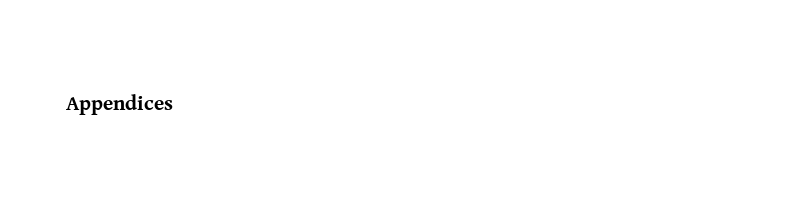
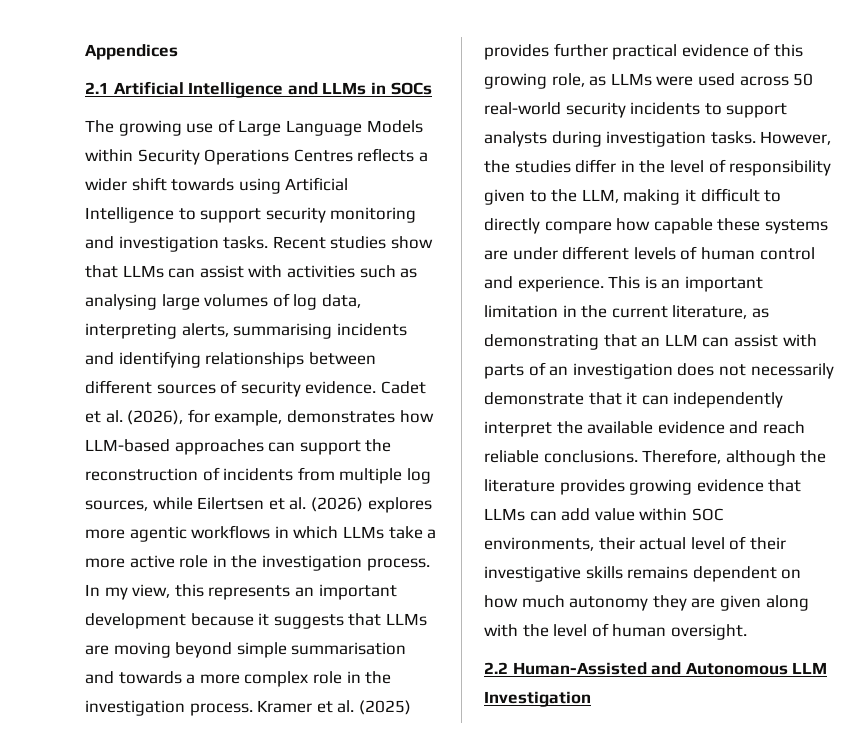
(173, 104) none -> [85,81,432,98] [85,119,423,136] [85,148,428,165] [85,177,349,194] [85,207,417,223] [85,236,433,252] [85,265,418,278] [85,293,361,310] [85,323,407,339] [85,351,376,368] [85,380,426,397] [85,409,434,426] [85,439,392,455] [85,467,431,484] [85,497,432,513] [85,525,437,542] [85,555,430,571] [85,584,397,600] [85,613,427,629] [85,642,407,658] [85,671,392,687] [85,700,411,716] [484,43,803,60] [484,73,814,89] [484,102,788,118] [484,131,832,147] [484,159,832,176] [484,188,782,205] [484,218,828,234] [484,246,815,260] [484,276,763,292] [484,305,769,319] [484,334,817,350] [484,362,834,379] [484,392,784,408] [484,421,805,437] [484,449,827,466] [484,479,802,495] [484,508,724,521] [484,536,786,551] [484,566,802,582] [484,595,809,611] [484,623,747,640] [484,662,828,675] [484,691,591,707] // 2.1 Artificial Intelligence and LLMs in SOCs // The growing use of Large Language Models within Security Operations Centres reflects a wider shift towards using Artificial Intelligence to support security monitoring and investigation tasks. Recent studies show that LLMs can assist with activities such as analysing large volumes of log data, interpreting alerts, summarising incidents and identifying relationships between different sources of security evidence. Cadet et al. (2026), for example, demonstrates how LLM-based approaches can support the reconstruction of incidents from multiple log sources, while Eilertsen et al. (2026) explores more agentic workflows in which LLMs take a more active role in the investigation process. In my view, this represents an important development because it suggests that LLMs are moving beyond simple summarisation and towards a more complex role in the investigation process. Kramer et al. (2025) provides further practical evidence of this growing role, as LLMs were used across 50 real-world security incidents to support analysts during investigation tasks. However, the studies differ in the level of responsibility given to the LLM, making it difficult to directly compare how capable these systems are under different levels of human control and experience. This is an important limitation in the current literature, as demonstrating that an LLM can assist with parts of an investigation does not necessarily demonstrate that it can independently interpret the available evidence and reach reliable conclusions. Therefore, although the literature provides growing evidence that LLMs can add value within SOC environments, their actual level of their investigative skills remains dependent on how much autonomy they are given along with the level of human oversight. // 2.2 Human-Assisted and Autonomous LLM Investigation

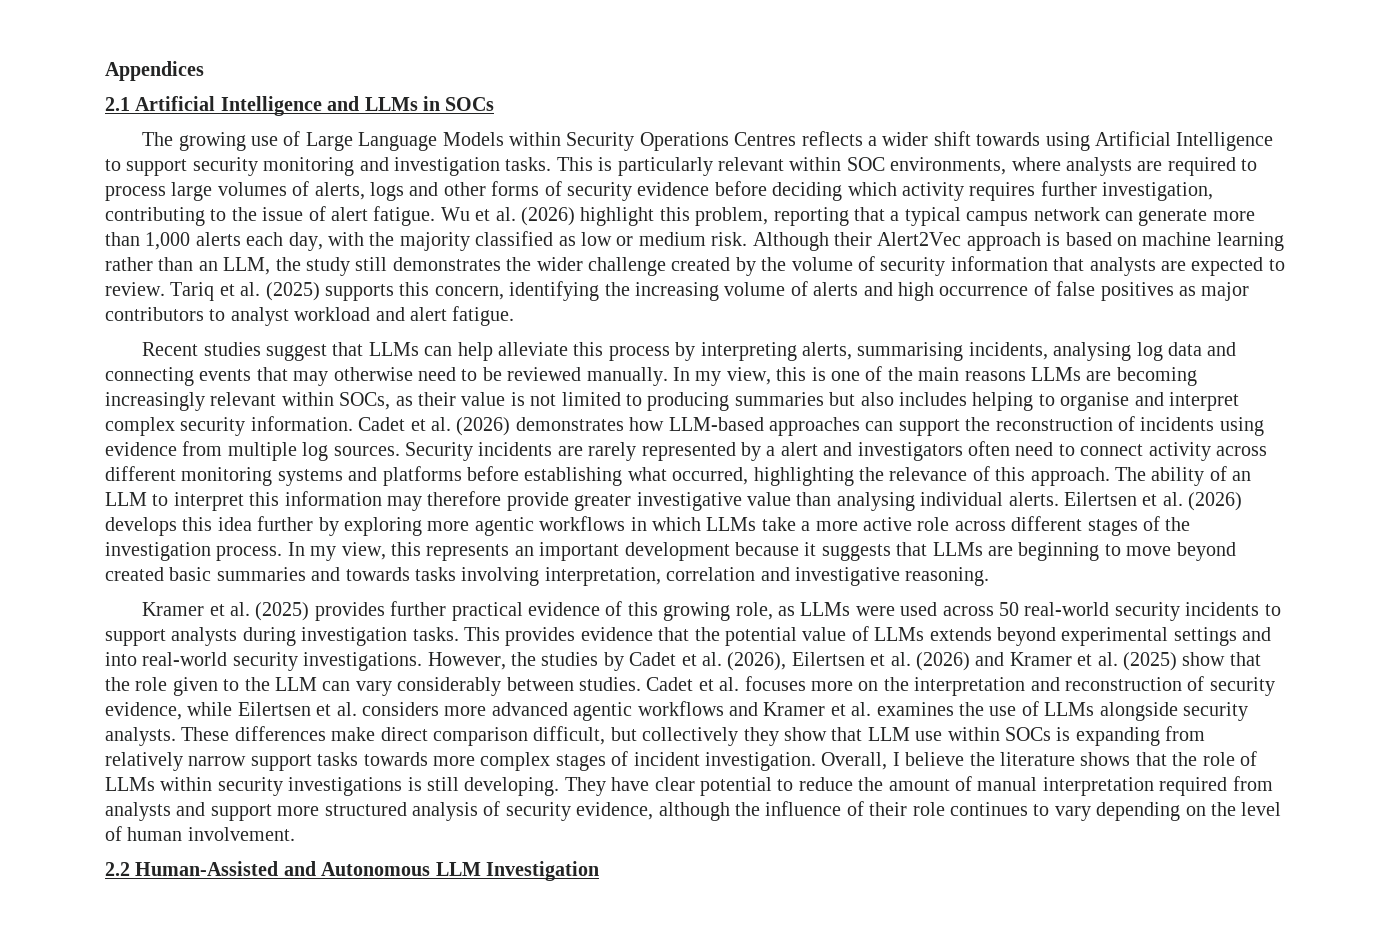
(269, 242) none -> [556,157,1258,176] [105,181,1214,201] [105,206,1255,226] [105,231,1284,251] [105,256,1285,276] [105,281,1250,301] [105,306,515,326] This is particularly relevant within SOC environments, where analysts are required to process large volumes of alerts, logs and other forms of security evidence before deciding which activity requires further investigation, contributing to the issue of alert fatigue. Wu et al. (2026) highlight this problem, reporting that a typical campus network can generate more than 1,000 alerts each day, with the majority classified as low or medium risk. Although their Alert2Vec approach is based on machine learning rather than an LLM, the study still demonstrates the wider challenge created by the volume of security information that analysts are expected to review. Tariq et al. (2025) supports this concern, identifying the increasing volume of alerts and high occurrence of false positives as major contributors to analyst workload and alert fatigue. //
[390,236,433,249] [85,265,418,278] [85,293,361,310] [85,323,407,339] [85,351,376,368] [85,380,426,397] [85,409,283,426] show that LLMs can assist with activities such as analysing large volumes of log data, interpreting alerts, summarising incidents and identifying relationships between different sources of security evidence. Cadet et al. (2026), for example, -> [266,342,1237,361] [105,366,1197,386] [105,392,1239,411] [105,416,511,436] suggest that LLMs can help alleviate this process by interpreting alerts, summarising incidents, analysing log data and connecting events that may otherwise need to be reviewed manually. In my view, this is one of the main reasons LLMs are becoming increasingly relevant within SOCs, as their value is not limited to producing summaries but also includes helping to organise and interpret complex security information. Cadet et al. (2026)
(294, 474) none -> [1219,417,1264,436] [105,442,177,456] using evidence
[85,497,432,513] sources, while Eilertsen et al. (2026) explores -> [333,441,1267,461] [105,466,1252,486] [105,491,1243,511] [105,516,422,536] sources. Security incidents are rarely represented by a alert and investigators often need to connect activity across different monitoring systems and platforms before establishing what occurred, highlighting the relevance of this approach. The ability of an LLM to interpret this information may therefore provide greater investigative value than analysing individual alerts. Eilertsen et al. (2026) develops this idea further by exploring
[212,555,227,567] in -> [954,516,1160,536] across different stages of
[113,642,407,658] [85,671,392,687] [85,700,253,716] moving beyond simple summarisation and towards a more complex role in the investigation process. -> [1018,542,1236,561] [105,567,990,586] beginning to move beyond created basic summaries and towards tasks involving interpretation, correlation and investigative reasoning. //
[760,131,832,145] [484,159,832,176] [484,188,782,205] [484,218,828,234] [484,246,815,260] [484,276,763,292] [484,305,769,319] [484,334,817,350] [484,362,834,379] [484,392,784,408] [484,421,805,437] [484,449,827,466] [484,479,802,495] [484,508,724,521] [484,536,786,551] [484,566,802,582] [484,595,809,611] [484,624,518,637] However, the studies differ in the level of responsibility given to the LLM, making it difficult to directly compare how capable these systems are under different levels of human control and experience. This is an important limitation in the current literature, as demonstrating that an LLM can assist with parts of an investigation does not necessarily demonstrate that it can independently interpret the available evidence and reach reliable conclusions. Therefore, although the literature provides growing evidence that LLMs can add value within SOC environments, their actual level of their investigative skills remains dependent on how much autonomy they are given along with -> [464,626,1272,646] [105,652,1261,671] [105,676,1275,696] [105,701,1248,721] [105,726,1206,746] [105,751,1257,771] [105,776,1273,796] [105,801,1206,821] This provides evidence that the potential value of LLMs extends beyond experimental settings and into real-world security investigations. However, the studies by Cadet et al. (2026), Eilertsen et al. (2026) and Kramer et al. (2025) show that the role given to the LLM can vary considerably between studies. Cadet et al. focuses more on the interpretation and reconstruction of security evidence, while Eilertsen et al. considers more advanced agentic workflows and Kramer et al. examines the use of LLMs alongside security analysts. These differences make direct comparison difficult, but collectively they show that LLM use within SOCs is expanding from relatively narrow support tasks towards more complex stages of incident investigation. Overall, I believe the literature shows that the role of LLMs within security investigations is still developing. They have clear potential to reduce the amount of manual interpretation required from analysts and support more structured analysis of security evidence, although the influence of their role continues to vary depending on
[670,624,747,640] oversight. -> [187,827,295,841] involvement.

